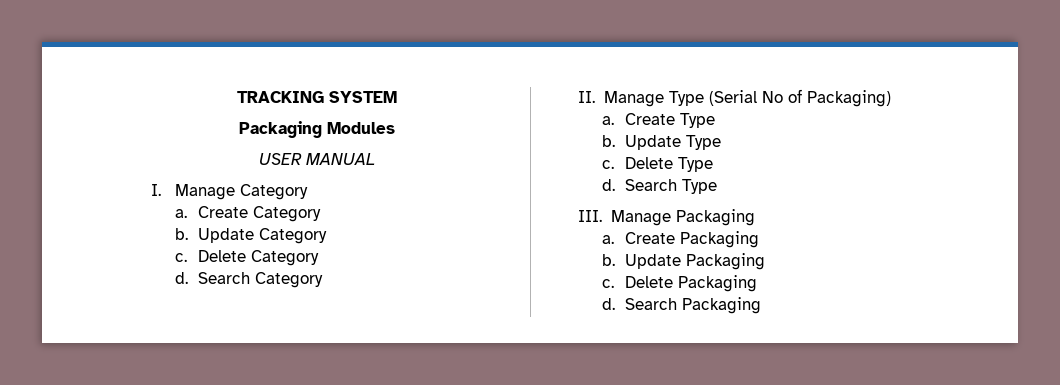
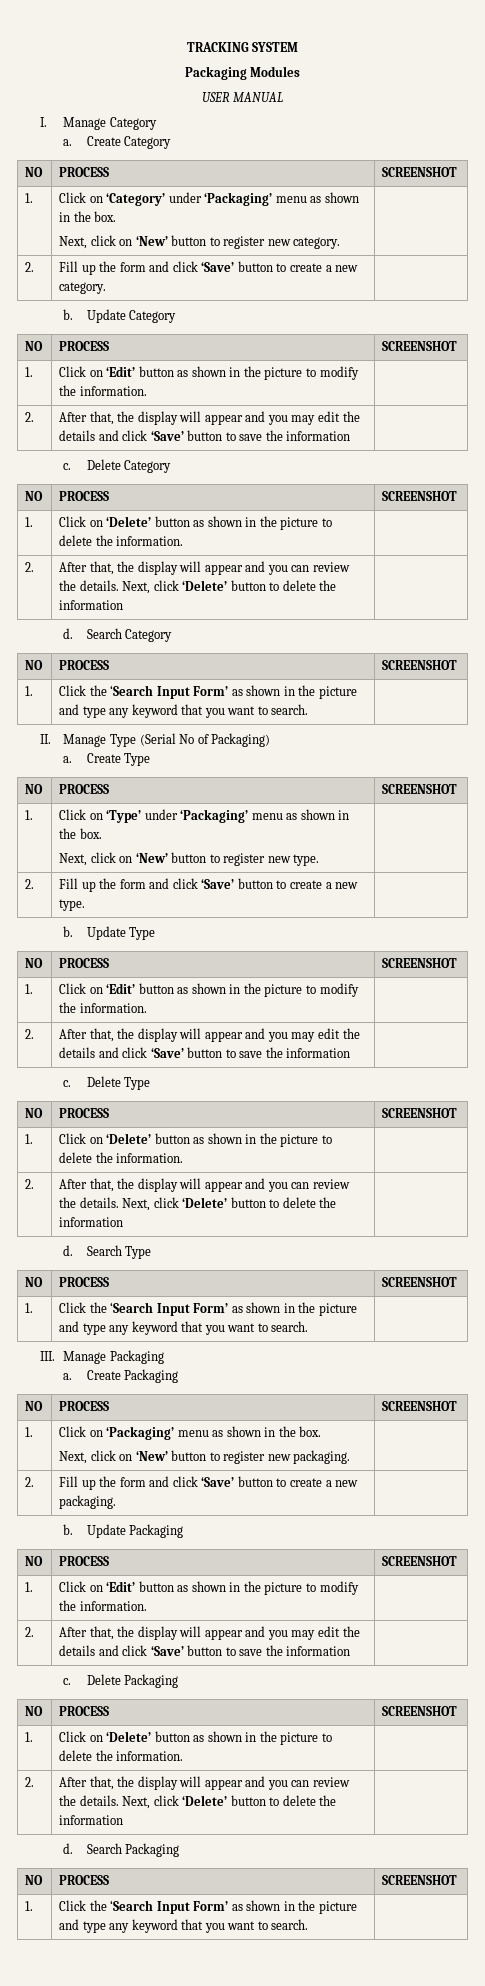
[174,228,328,244] [174,250,320,266] [174,272,324,288] // b. Update Category // c. Delete Category // d. Search Category -> [25,167,44,177] [59,167,110,177] [382,167,458,177] [25,193,34,203] [59,192,359,206] [59,211,117,222] [59,235,341,249] [25,262,35,272] [59,261,359,275] [59,282,107,294] [63,309,177,323] [25,341,44,351] [59,341,110,351] [382,341,458,351] [25,367,34,377] [59,366,359,380] [59,385,147,396] [25,412,35,422] [59,411,360,425] [59,430,351,441] [63,459,172,473] [25,491,44,501] [59,491,110,501] [382,491,458,501] [25,517,34,527] [59,516,333,530] [59,535,184,546] [25,562,35,572] [59,561,351,575] [59,580,337,594] [59,600,124,610] [63,628,173,642] [25,660,44,670] [59,660,110,670] [382,660,458,670] [25,686,34,696] [59,685,358,699] [59,704,309,718] // NO | PROCESS | SCREENSHOT // 1. | Click on ‘Category’ under ‘Packaging’ menu as shown in the box. // Next, click on ‘New’ button to register new category. | // 2. | Fill up the form and click ‘Save’ button to create a new category. | // b. Update Category // NO | PROCESS | SCREENSHOT // 1. | Click on ‘Edit’ button as shown in the picture to modify the information. | // 2. | After that, the display will appear and you may edit the details and click ‘Save’ button to save the information | // c. Delete Category // NO | PROCESS | SCREENSHOT // 1. | Click on ‘Delete’ button as shown in the picture to delete the information. | // 2. | After that, the display will appear and you can review the details. Next, click ‘Delete’ button to delete the information | // d. Search Category // NO | PROCESS | SCREENSHOT // 1. | Click the ‘Search Input Form’ as shown in the picture and type any keyword that you want to search. |
[601,135,722,150] [601,157,714,172] [601,179,718,194] // b. Update Type // c. Delete Type // d. Search Type -> [25,784,44,794] [59,784,110,794] [382,784,458,794] [25,810,34,820] [59,809,350,823] [59,828,102,839] [59,852,320,866] [25,879,35,889] [59,878,359,892] [59,899,86,911] [63,926,156,940] [25,958,44,968] [59,958,110,968] [382,958,458,968] [25,984,34,994] [59,983,359,997] [59,1002,147,1013] [25,1029,35,1039] [59,1028,360,1042] [59,1047,351,1058] [63,1076,151,1090] [25,1108,44,1118] [59,1108,110,1118] [382,1108,458,1118] [25,1134,34,1144] [59,1133,333,1147] [59,1152,184,1163] [25,1179,35,1189] [59,1178,351,1192] [59,1197,337,1211] [59,1217,124,1227] [63,1245,152,1259] [25,1277,44,1287] [59,1277,110,1287] [382,1277,458,1287] [25,1303,34,1313] [59,1302,358,1316] [59,1321,309,1335] // NO | PROCESS | SCREENSHOT // 1. | Click on ‘Type’ under ‘Packaging’ menu as shown in the box. // Next, click on ‘New’ button to register new type. | // 2. | Fill up the form and click ‘Save’ button to create a new type. | // b. Update Type // NO | PROCESS | SCREENSHOT // 1. | Click on ‘Edit’ button as shown in the picture to modify the information. | // 2. | After that, the display will appear and you may edit the details and click ‘Save’ button to save the information | // c. Delete Type // NO | PROCESS | SCREENSHOT // 1. | Click on ‘Delete’ button as shown in the picture to delete the information. | // 2. | After that, the display will appear and you can review the details. Next, click ‘Delete’ button to delete the information | // d. Search Type // NO | PROCESS | SCREENSHOT // 1. | Click the ‘Search Input Form’ as shown in the picture and type any keyword that you want to search. |
[601,253,766,270] [601,275,758,292] [601,297,762,314] // b. Update Packaging // c. Delete Packaging // d. Search Packaging -> [25,1401,44,1411] [59,1401,110,1411] [382,1401,458,1411] [25,1427,34,1437] [59,1426,322,1440] [59,1450,351,1464] [25,1477,35,1487] [59,1476,359,1490] [59,1495,117,1509] [63,1524,184,1538] [25,1556,44,1566] [59,1556,110,1566] [382,1556,458,1566] [25,1582,34,1592] [59,1581,359,1595] [59,1600,147,1611] [25,1627,35,1637] [59,1626,360,1640] [59,1645,351,1656] [63,1674,179,1688] [25,1706,44,1716] [59,1706,110,1716] [382,1706,458,1716] [25,1732,34,1742] [59,1731,333,1745] [59,1750,184,1761] [25,1777,35,1787] [59,1776,351,1790] [59,1795,337,1809] [59,1815,124,1825] [63,1843,180,1857] [25,1875,44,1885] [59,1875,110,1885] [382,1875,458,1885] [25,1901,34,1911] [59,1900,358,1914] [59,1919,309,1933] // NO | PROCESS | SCREENSHOT // 1. | Click on ‘Packaging’ menu as shown in the box. // Next, click on ‘New’ button to register new packaging. | // 2. | Fill up the form and click ‘Save’ button to create a new packaging. | // b. Update Packaging // NO | PROCESS | SCREENSHOT // 1. | Click on ‘Edit’ button as shown in the picture to modify the information. | // 2. | After that, the display will appear and you may edit the details and click ‘Save’ button to save the information | // c. Delete Packaging // NO | PROCESS | SCREENSHOT // 1. | Click on ‘Delete’ button as shown in the picture to delete the information. | // 2. | After that, the display will appear and you can review the details. Next, click ‘Delete’ button to delete the information | // d. Search Packaging // NO | PROCESS | SCREENSHOT // 1. | Click the ‘Search Input Form’ as shown in the picture and type any keyword that you want to search. |

